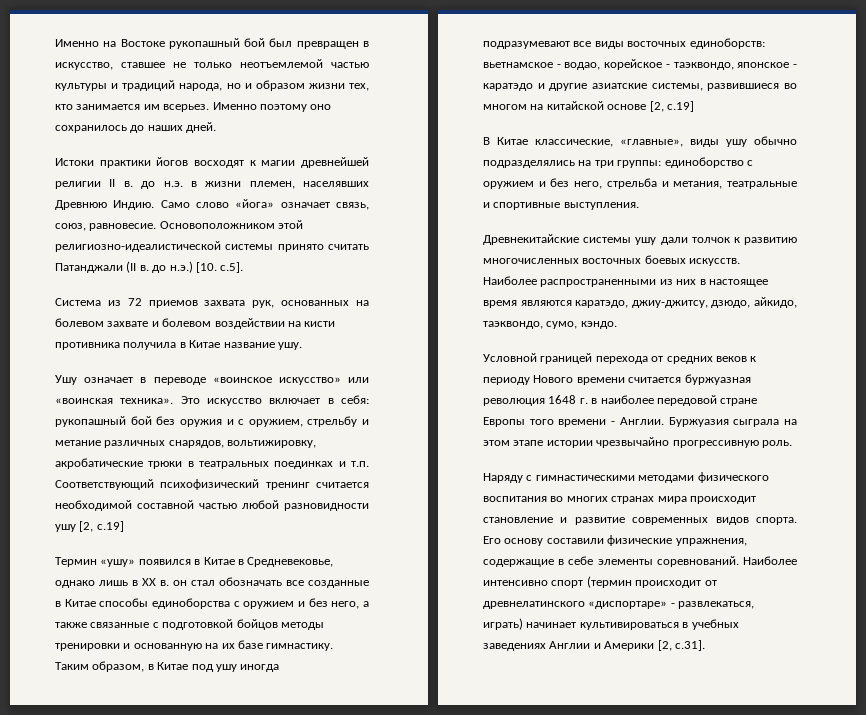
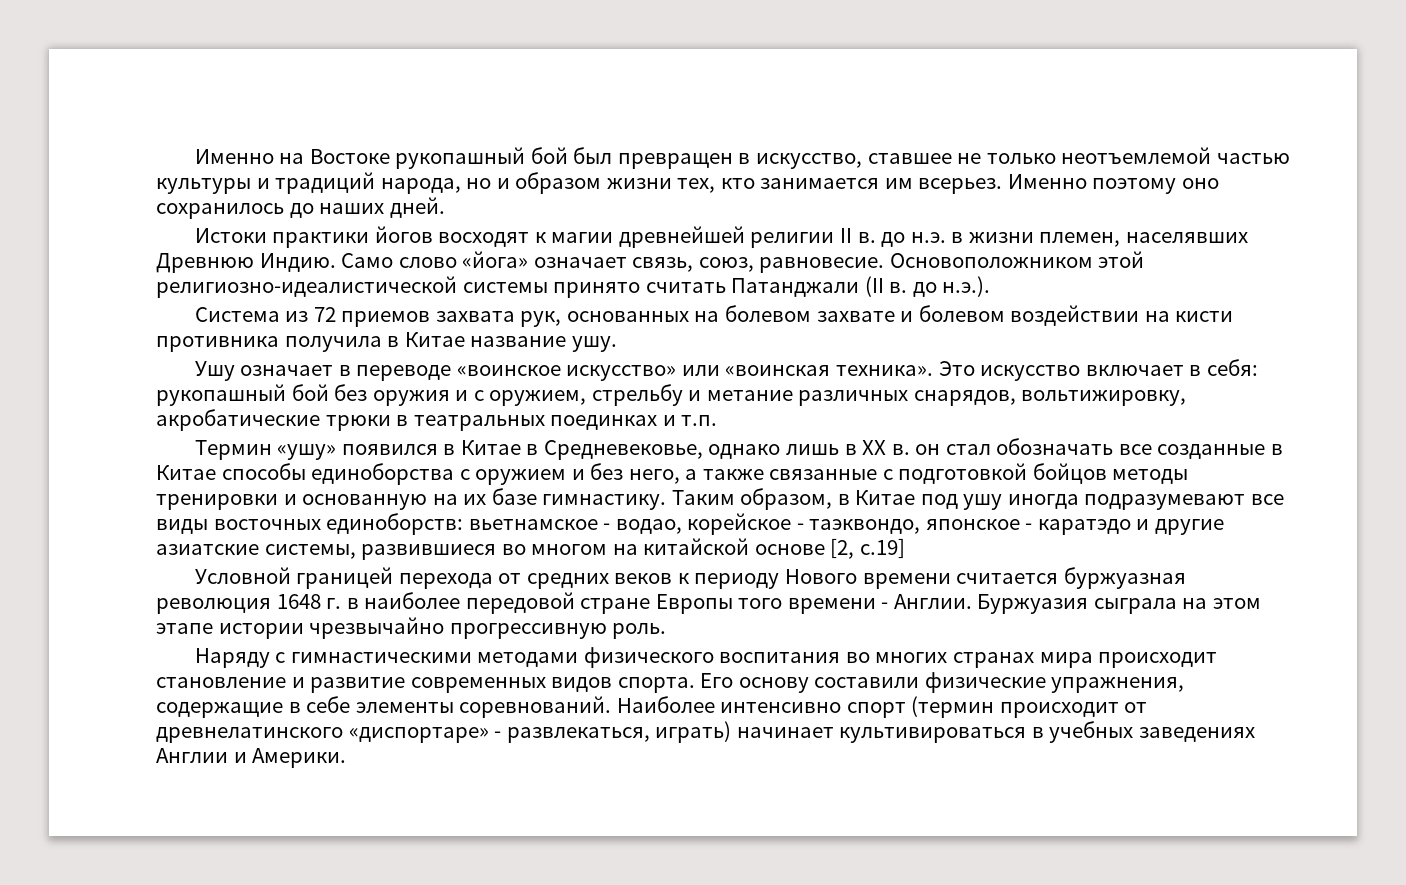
[169,261,244,273] н.э.) [10. с.5]. -> [942,276,991,297] н.э.).
[55,479,369,490] [55,500,369,511] [55,521,124,532] Соответствующий психофизический тренинг считается необходимой составной частью любой разновидности ушу [2, с.19] -> (718, 420) none
[483,136,797,147] [483,157,753,168] [483,178,797,189] [483,202,639,210] [483,234,797,245] [483,255,741,266] [483,276,768,287] [483,297,797,308] [483,321,617,329] // В Китае классические, «главные», виды ушу обычно подразделялись на три группы: единоборство с оружием и без него, стрельба и метания, театральные и спортивные выступления. // Древнекитайские системы ушу дали толчок к развитию многочисленных восточных боевых искусств. Наиболее распространенными из них в настоящее время являются каратэдо, джиу-джитсу, дзюдо, айкидо, таэквондо, сумо, кэндо. -> (905, 548) none
[604,640,705,651] Америки [2, с.31]. -> [252,748,347,768] Америки.

